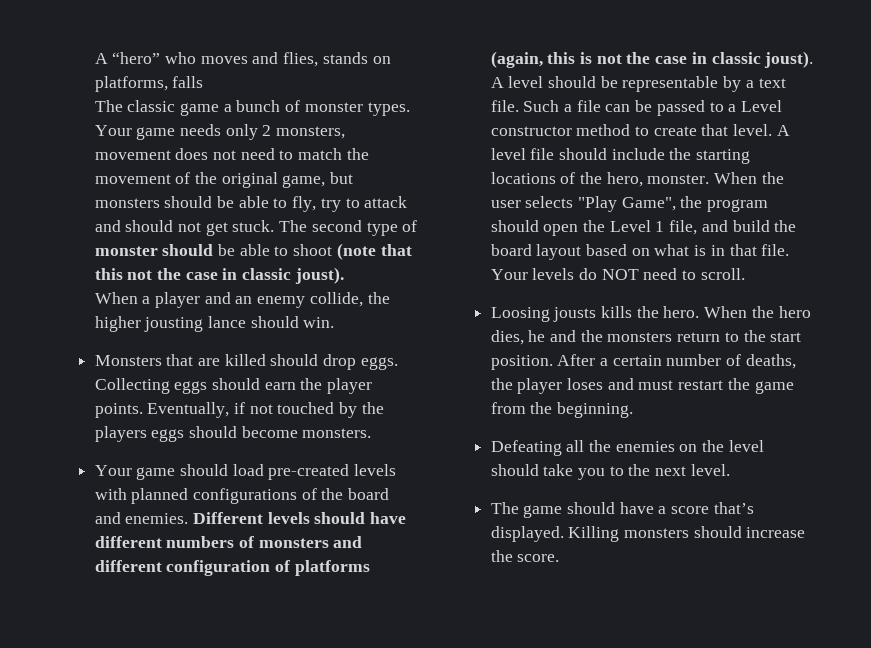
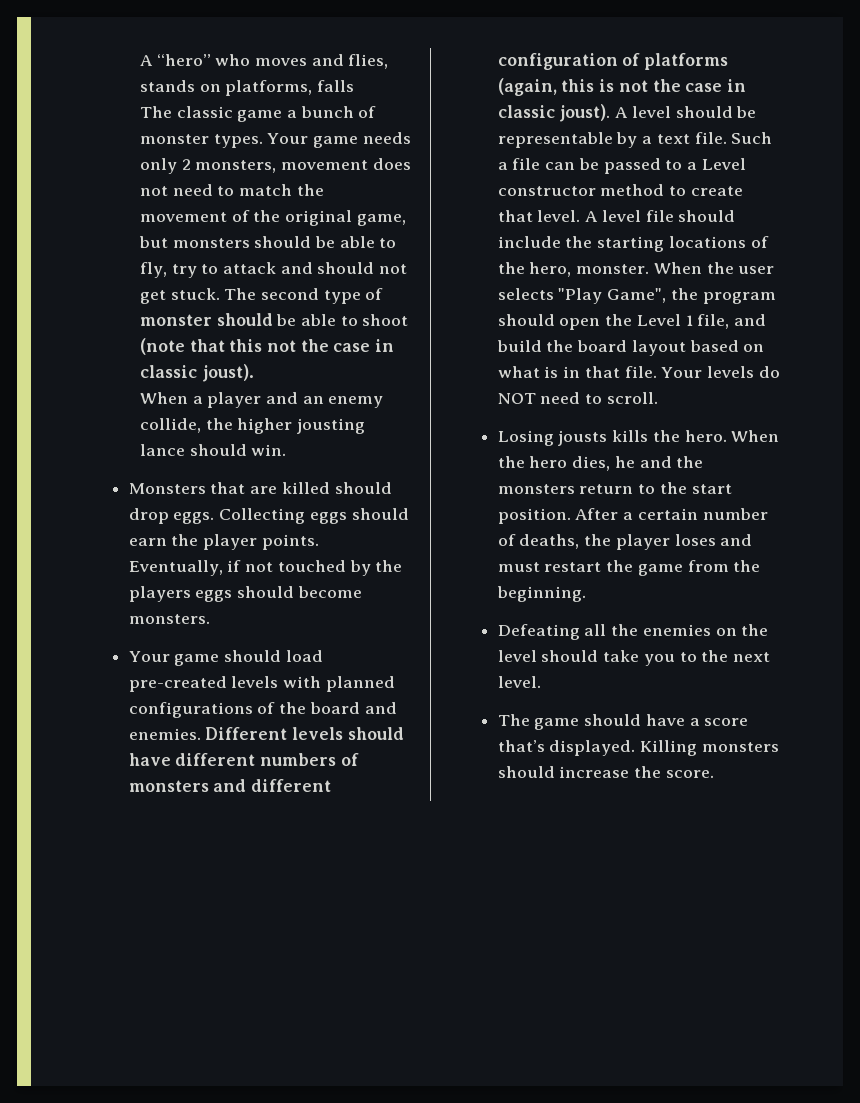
[490,307,550,322] Loosing -> [497,430,554,446] Losing

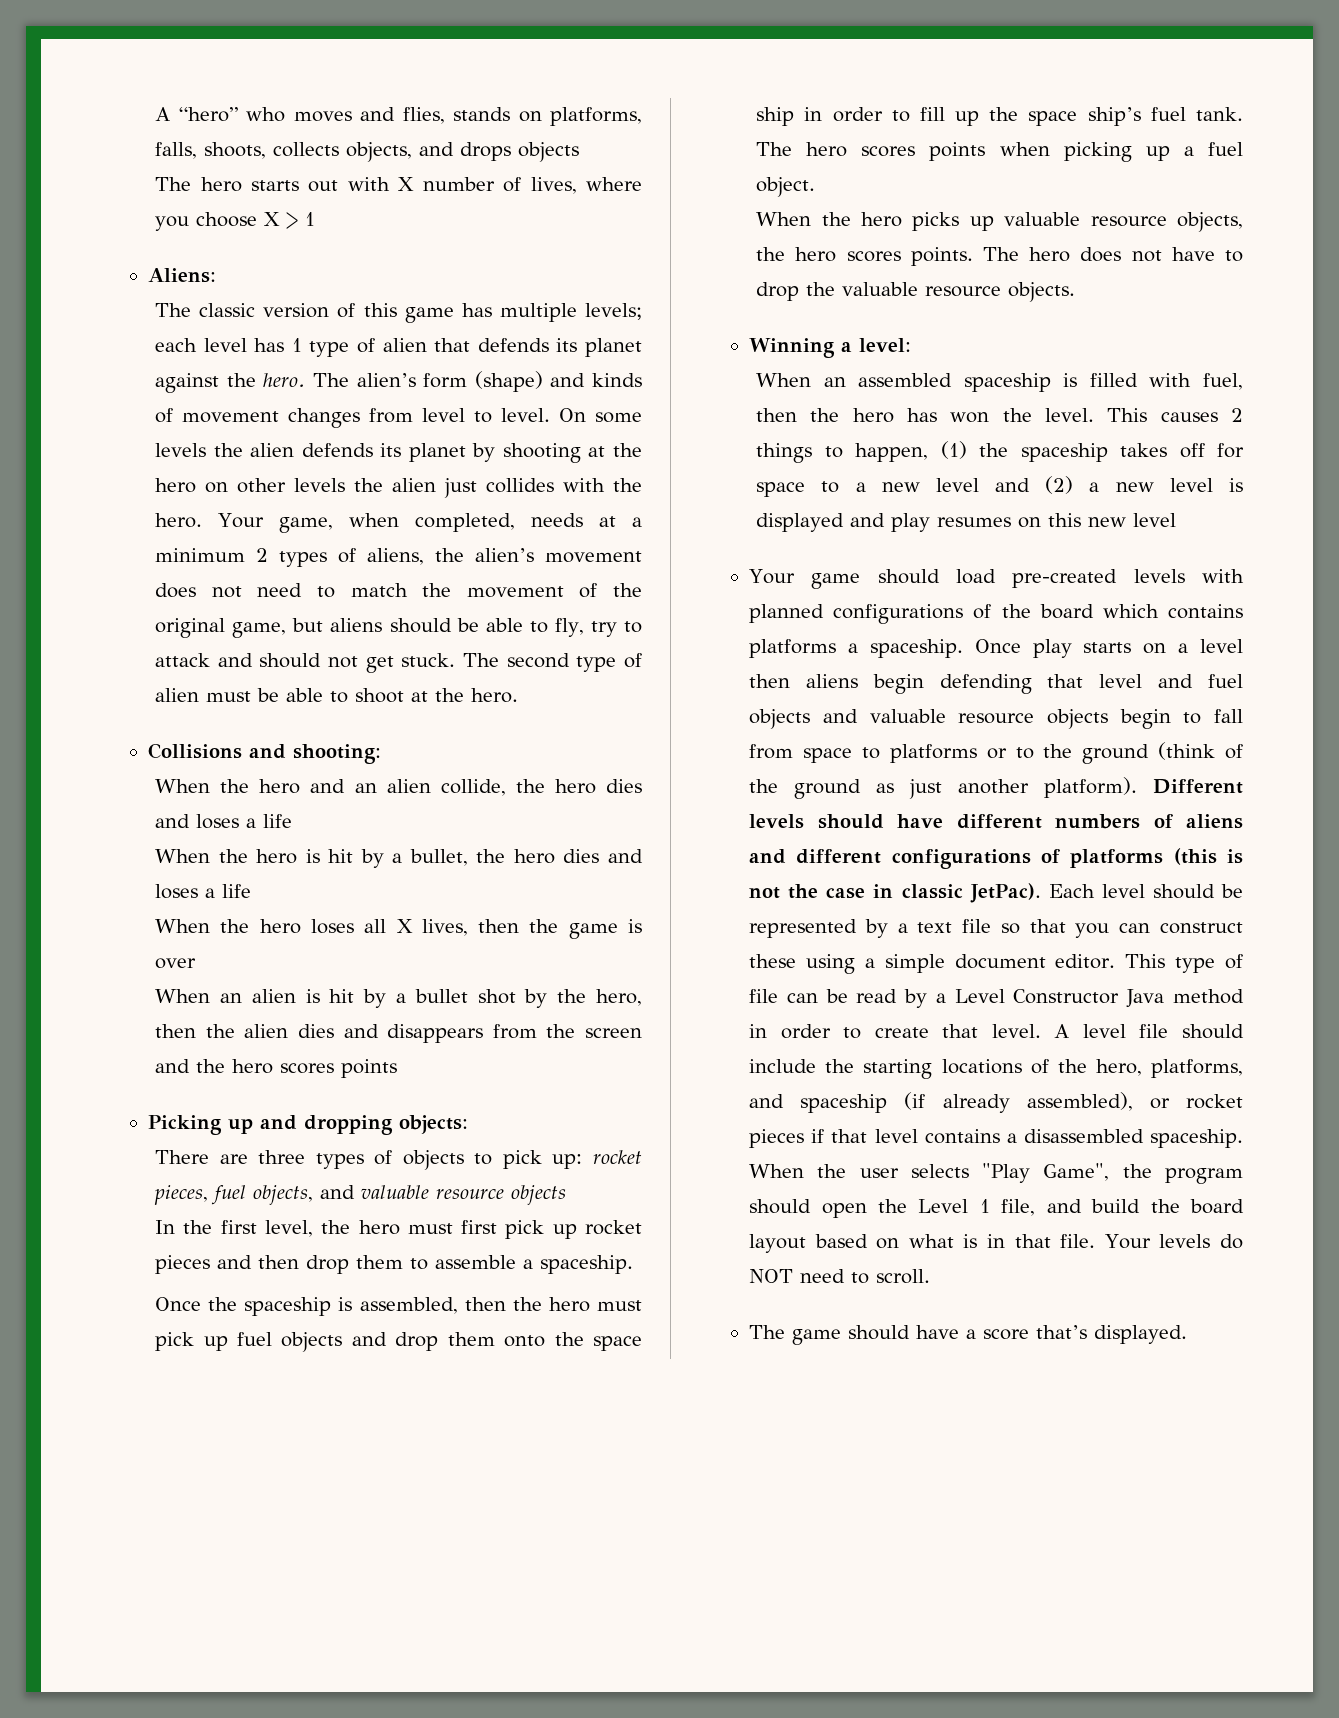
[316,80,354,92] [139,106,377,122] [139,132,411,148] [139,158,277,174] falls // The classic game a bunch of monster types. Your game needs only 2 monsters, -> [155,142,580,162] [155,177,642,194] [155,212,316,231] [148,268,217,283] [155,303,642,323] [155,338,642,357] [155,371,642,393] [155,408,642,428] [155,443,642,463] [155,478,642,498] [155,513,642,533] [155,548,535,567] falls, shoots, collects objects, and drops objects // The hero starts out with X number of lives, where you choose X > 1 // Aliens: // The classic version of this game has multiple levels; each level has 1 type of alien that defends its planet against the hero. The alien’s form (shape) and kinds of movement changes from level to level. On some levels the alien defends its planet by shooting at the hero on other levels the alien just collides with the hero. Your game, when completed, needs at a minimum 2 types of aliens, the alien’s
[172,238,250,248] monsters -> [330,618,383,632] aliens
[139,313,273,326] monster should -> [155,688,252,702] alien must
[139,338,395,355] [139,364,254,382] [139,392,262,408] (note that this not the case in classic joust). // When a player -> [411,688,519,703] [148,743,382,764] [155,779,301,794] at the hero. // Collisions and shooting: // When the hero
[328,396,384,408] enemy -> [386,779,431,793] alien
[237,418,365,434] [139,444,287,456] [128,482,392,494] [128,508,409,524] [128,534,319,550] [128,560,403,576] [128,586,362,602] [128,614,210,624] higher jousting lance should win. // Monsters that are killed should drop eggs. Collecting eggs should earn the player points. Eventually, if not touched by the players eggs should become monsters. -> [554,779,642,794] [155,814,293,829] [155,849,643,868] [155,884,252,899] [155,919,642,939] [155,958,197,969] [155,989,642,1008] [155,1024,642,1043] [155,1059,398,1078] [148,1115,469,1135] [155,1150,642,1170] [154,1185,567,1205] [155,1220,642,1239] [155,1255,634,1274] [155,1297,642,1316] [155,1332,642,1352] [756,107,1243,126] [756,142,1243,162] [756,177,816,197] [756,212,1243,232] [756,247,1243,266] [756,282,1076,302] [749,338,912,358] [756,373,1243,392] [756,408,1243,423] [756,441,1244,463] [756,476,1243,497] [756,513,1177,532] hero dies and loses a life // When the hero is hit by a bullet, the hero dies and loses a life // When the hero loses all X lives, then the game is over // When an alien is hit by a bullet shot by the hero, then the alien dies and disappears from the screen and the hero scores points // Picking up and dropping objects: // There are three types of objects to pick up: rocket pieces, fuel objects, and valuable resource objects // In the first level, the hero must first pick up rocket pieces and then drop them to assemble a spaceship. // Once the spaceship is assembled, then the hero must pick up fuel objects and drop them onto the space ship in order to fill up the space ship’s fuel tank. The hero scores points when picking up a fuel object. // When the hero picks up valuable resource objects, the hero scores points. The hero does not have to drop the valuable resource objects. // Winning a level: // When an assembled spaceship is filled with fuel, then the hero has won the level. This causes 2 things to happen, (1) the spaceship takes off for space to a new level and (2) a new level is displayed and play resumes on this new level
[364,702,397,714] [128,728,201,740] and enemies. -> [1102,604,1243,619] [749,639,1244,658] [749,674,1243,694] [749,709,1243,729] [749,742,1243,764] [749,777,1138,799] which contains platforms a spaceship. Once play starts on a level then aliens begin defending that level and fuel objects and valuable resource objects begin to fall from space to platforms or to the ground (think of the ground as just another platform).
[128,780,209,792] monsters -> [1186,814,1243,829] aliens
[497,53,618,70] configuration -> [891,849,1031,869] configurations
[497,78,595,96] (again, this -> [1173,848,1217,865] (this
[559,104,629,122] joust). A -> [969,883,1095,903] JetPac). Each
[497,132,613,148] representable -> [749,919,858,938] represented
[694,132,773,144] [497,158,746,174] [497,184,665,196] file. Such a file can be passed to a Level constructor method -> [962,919,1243,938] [749,954,1243,974] [749,989,1244,1008] [749,1024,831,1039] file so that you can construct these using a simple document editor. This type of file can be read by a Level Constructor Java method in order
[576,264,650,274] monster. -> [1151,1059,1243,1078] [749,1092,1243,1113] [749,1129,1243,1148] platforms, and spaceship (if already assembled), or rocket pieces if that level contains a disassembled spaceship.
[497,430,780,446] [497,456,704,471] [497,482,732,494] [497,508,768,524] [497,534,753,550] [497,560,761,576] [496,586,586,602] [497,624,769,640] [497,650,771,666] [497,676,541,688] // Losing jousts kills the hero. When the hero dies, he and the monsters return to the start position. After a certain number of deaths, the player loses and must restart the game from the beginning. // Defeating all the enemies on the level should take you to the next level. -> (931, 1276) none
[640,740,779,756] [497,766,714,778] Killing monsters should increase the score. -> (1188, 1334) none

